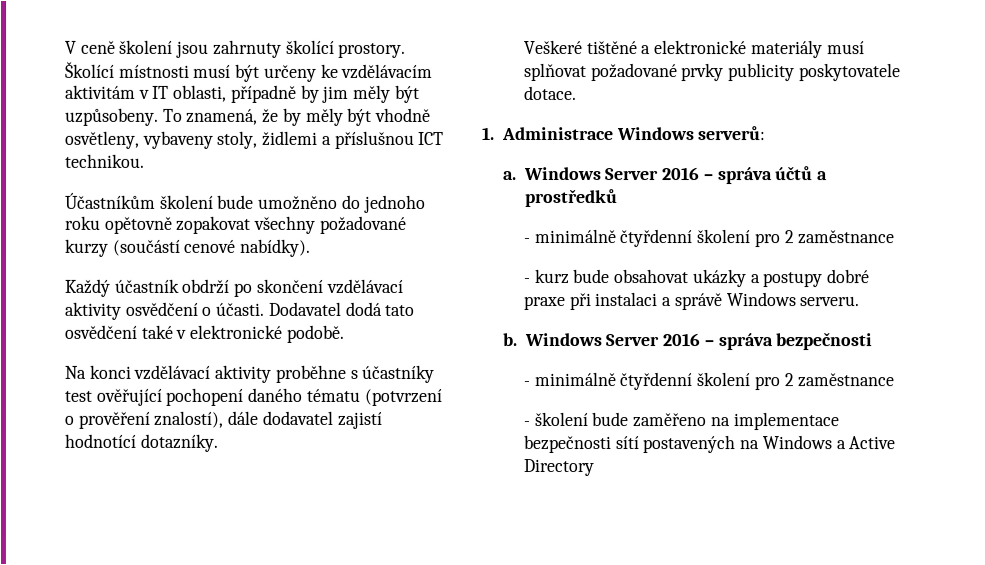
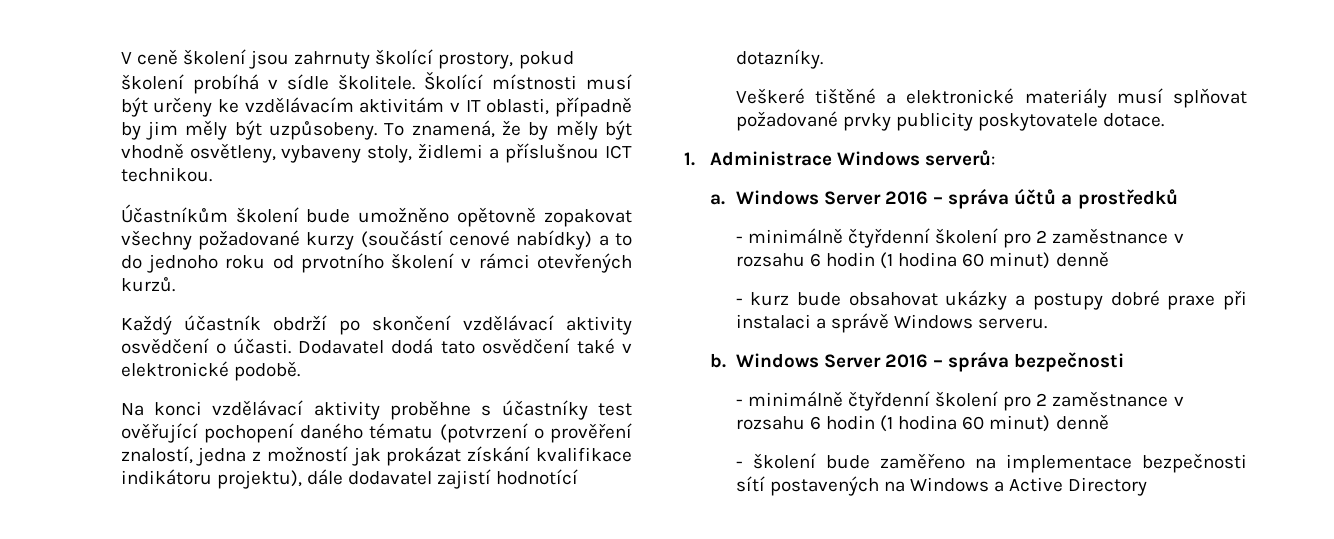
[338,42,407,58] prostory. -> [438,51,574,69] [120,74,415,94] prostory, pokud školení probíhá v sídle školitele.
[341,194,426,213] [65,215,102,230] do jednoho roku -> (450, 215) none
[240,238,312,257] nabídky). -> [516,230,632,250] [120,253,633,273] [120,277,175,292] nabídky) a to do jednoho roku od prvotního školení v rámci otevřených kurzů.
[153,410,224,428] znalostí), -> [120,446,633,466] [120,469,302,489] znalostí, jedna z možností jak prokázat získání kvalifikace indikátoru projektu),
(896, 237) none -> [1173,233,1184,243] [735,251,1109,269] v rozsahu 6 hodin (1 hodina 60 minut) denně
(895, 380) none -> [1173,396,1184,406] [735,414,1109,432] v rozsahu 6 hodin (1 hodina 60 minut) denně

